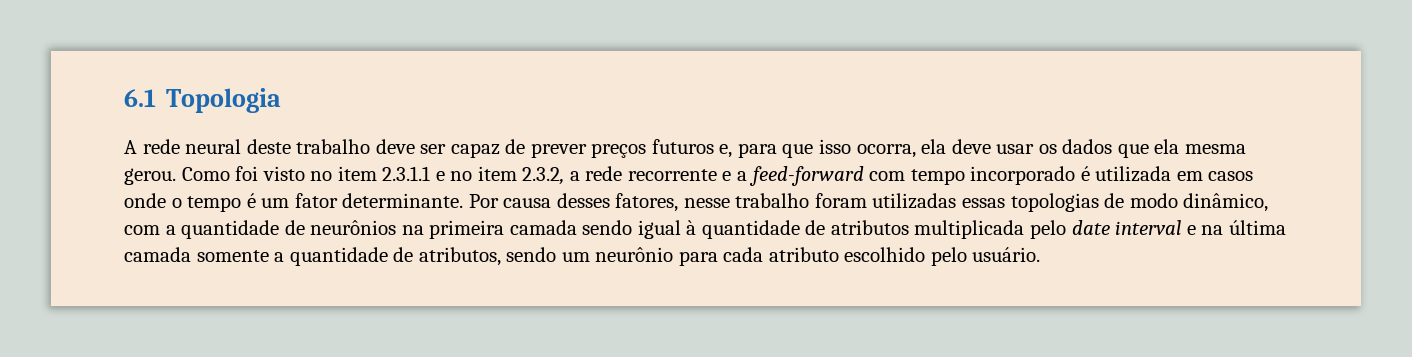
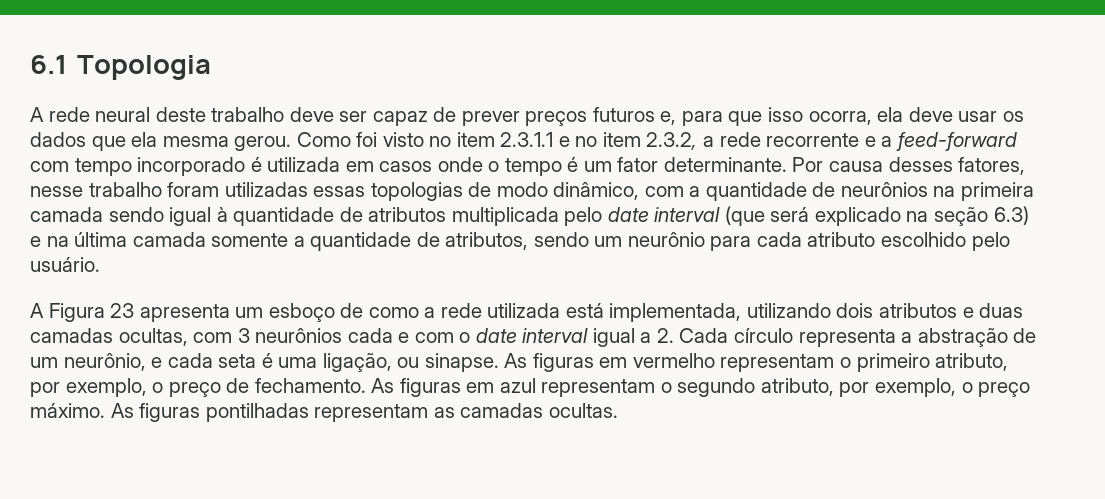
(1182, 227) none -> [724,206,1029,226] (que será explicado na seção 6.3)
(1041, 254) none -> [30,303,1024,322] [30,328,1037,347] [30,353,1009,372] [30,378,1031,397] [30,403,618,422] // A Figura 23 apresenta um esboço de como a rede utilizada está implementada, utilizando dois atributos e duas camadas ocultas, com 3 neurônios cada e com o date interval igual a 2. Cada círculo representa a abstração de um neurônio, e cada seta é uma ligação, ou sinapse. As figuras em vermelho representam o primeiro atributo, por exemplo, o preço de fechamento. As figuras em azul representam o segundo atributo, por exemplo, o preço máximo. As figuras pontilhadas representam as camadas ocultas.

